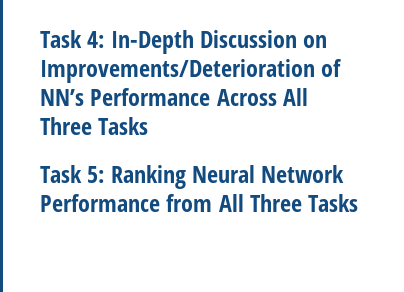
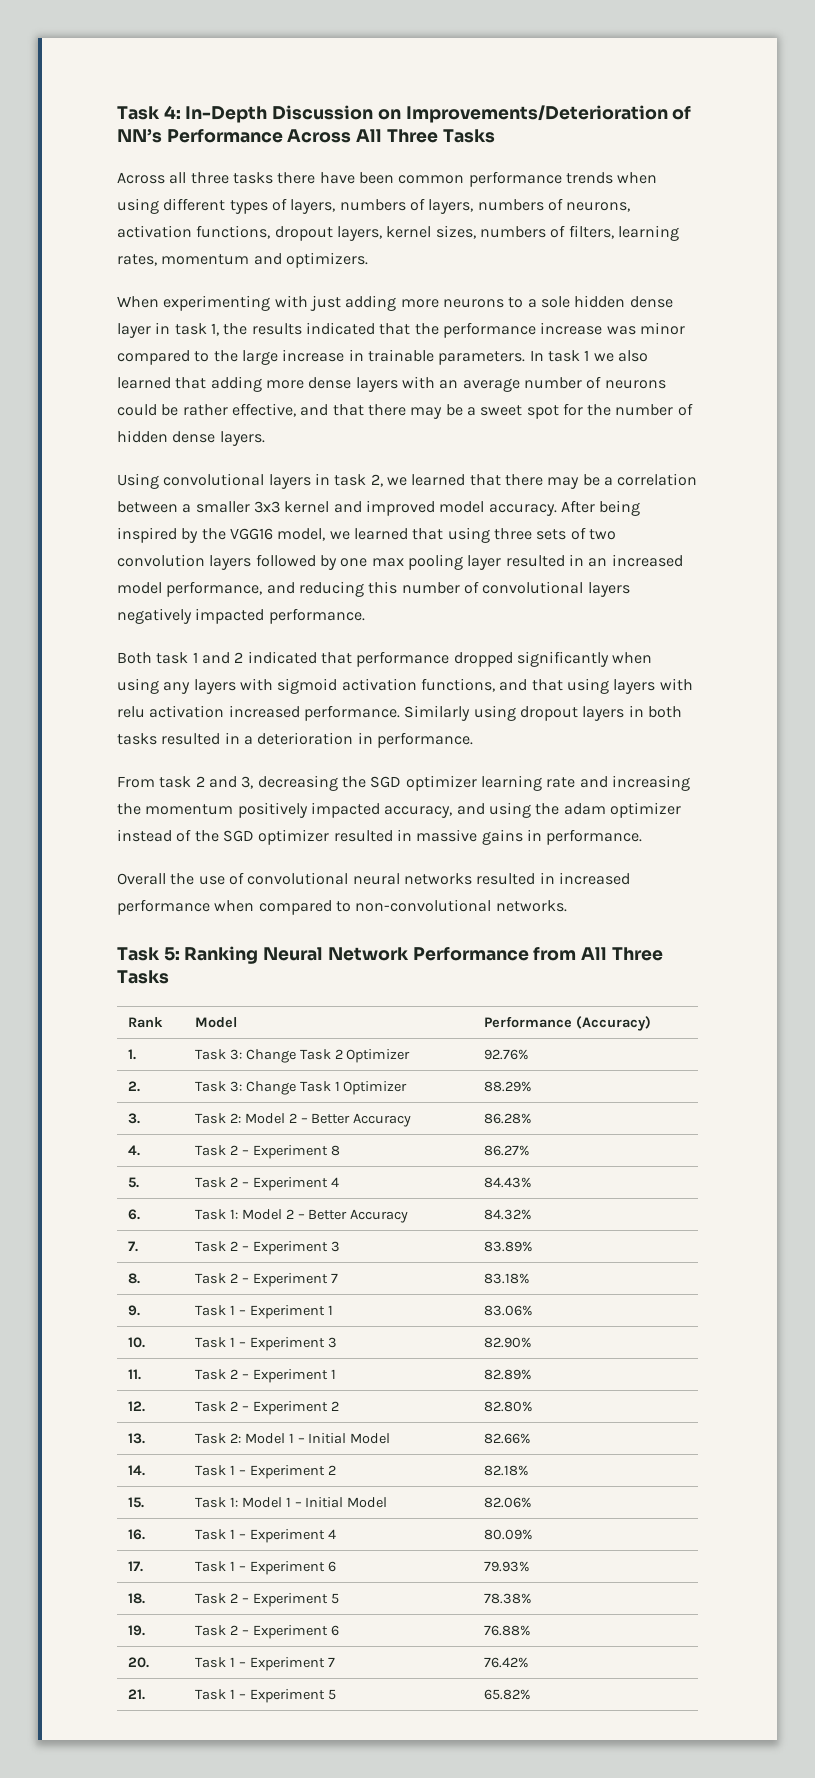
(149, 126) none -> [117,171,658,187] [117,198,631,214] [117,225,679,241] [117,252,368,268] [117,295,673,311] [117,322,685,338] [117,349,648,365] [117,376,666,392] [117,403,693,419] [117,430,265,446] [117,473,698,489] [117,500,641,516] [117,527,616,543] [117,554,683,570] [117,581,630,597] [117,608,365,624] [117,651,653,667] [117,678,693,694] [117,705,682,721] [117,732,473,748] [117,775,690,791] [117,802,681,818] [117,829,643,845] [117,872,630,885] [117,899,567,915] // Across all three tasks there have been common performance trends when using different types of layers, numbers of layers, numbers of neurons, activation functions, dropout layers, kernel sizes, numbers of filters, learning rates, momentum and optimizers. // When experimenting with just adding more neurons to a sole hidden dense layer in task 1, the results indicated that the performance increase was minor compared to the large increase in trainable parameters. In task 1 we also learned that adding more dense layers with an average number of neurons could be rather effective, and that there may be a sweet spot for the number of hidden dense layers. // Using convolutional layers in task 2, we learned that there may be a correlation between a smaller 3x3 kernel and improved model accuracy. After being inspired by the VGG16 model, we learned that using three sets of two convolution layers followed by one max pooling layer resulted in an increased model performance, and reducing this number of convolutional layers negatively impacted performance. // Both task 1 and 2 indicated that performance dropped significantly when using any layers with sigmoid activation functions, and that using layers with relu activation increased performance. Similarly using dropout layers in both tasks resulted in a deterioration in performance. // From task 2 and 3, decreasing the SGD optimizer learning rate and increasing the momentum positively impacted accuracy, and using the adam optimizer instead of the SGD optimizer resulted in massive gains in performance. // Overall the use of convolutional neural networks resulted in increased performance when compared to non-convolutional networks.
(359, 203) none -> [127,1017,163,1028] [194,1017,237,1028] [483,1016,651,1031] [127,1049,136,1060] [194,1049,411,1063] [483,1049,529,1060] [127,1081,140,1092] [194,1081,408,1095] [483,1081,532,1092] [127,1113,140,1124] [194,1113,412,1127] [483,1113,532,1124] [127,1145,140,1156] [194,1145,340,1159] [483,1145,530,1156] [127,1177,139,1188] [194,1177,339,1191] [483,1177,532,1188] [127,1209,140,1220] [194,1209,409,1223] [483,1209,532,1220] [127,1241,138,1252] [194,1241,340,1255] [483,1241,533,1252] [127,1273,140,1284] [194,1273,338,1287] [483,1273,530,1284] [127,1305,140,1316] [194,1305,333,1319] [483,1305,533,1316] [127,1337,145,1348] [194,1337,337,1351] [483,1337,532,1348] [127,1369,141,1380] [194,1369,336,1383] [483,1369,532,1380] [127,1401,145,1412] [194,1401,339,1415] [483,1401,533,1412] [127,1433,145,1444] [194,1433,391,1444] [483,1433,531,1444] [127,1465,145,1476] [194,1465,336,1479] [483,1465,529,1476] [127,1497,144,1508] [194,1497,388,1508] [483,1497,532,1508] [127,1529,145,1540] [194,1529,336,1543] [483,1529,533,1540] [127,1561,143,1572] [194,1561,336,1575] [483,1561,530,1572] [127,1593,145,1604] [194,1593,339,1607] [483,1593,532,1604] [127,1625,145,1636] [194,1625,339,1639] [483,1625,531,1636] [127,1657,149,1668] [194,1657,335,1671] [483,1657,529,1668] [127,1689,145,1700] [194,1689,336,1703] [483,1689,531,1700] // Rank | Model | Performance (Accuracy) // 1. | Task 3: Change Task 2 Optimizer | 92.76% // 2. | Task 3: Change Task 1 Optimizer | 88.29% // 3. | Task 2: Model 2 – Better Accuracy | 86.28% // 4. | Task 2 – Experiment 8 | 86.27% // 5. | Task 2 – Experiment 4 | 84.43% // 6. | Task 1: Model 2 – Better Accuracy | 84.32% // 7. | Task 2 – Experiment 3 | 83.89% // 8. | Task 2 – Experiment 7 | 83.18% // 9. | Task 1 – Experiment 1 | 83.06% // 10. | Task 1 – Experiment 3 | 82.90% // 11. | Task 2 – Experiment 1 | 82.89% // 12. | Task 2 – Experiment 2 | 82.80% // 13. | Task 2: Model 1 – Initial Model | 82.66% // 14. | Task 1 – Experiment 2 | 82.18% // 15. | Task 1: Model 1 – Initial Model | 82.06% // 16. | Task 1 – Experiment 4 | 80.09% // 17. | Task 1 – Experiment 6 | 79.93% // 18. | Task 2 – Experiment 5 | 78.38% // 19. | Task 2 – Experiment 6 | 76.88% // 20. | Task 1 – Experiment 7 | 76.42% // 21. | Task 1 – Experiment 5 | 65.82%

